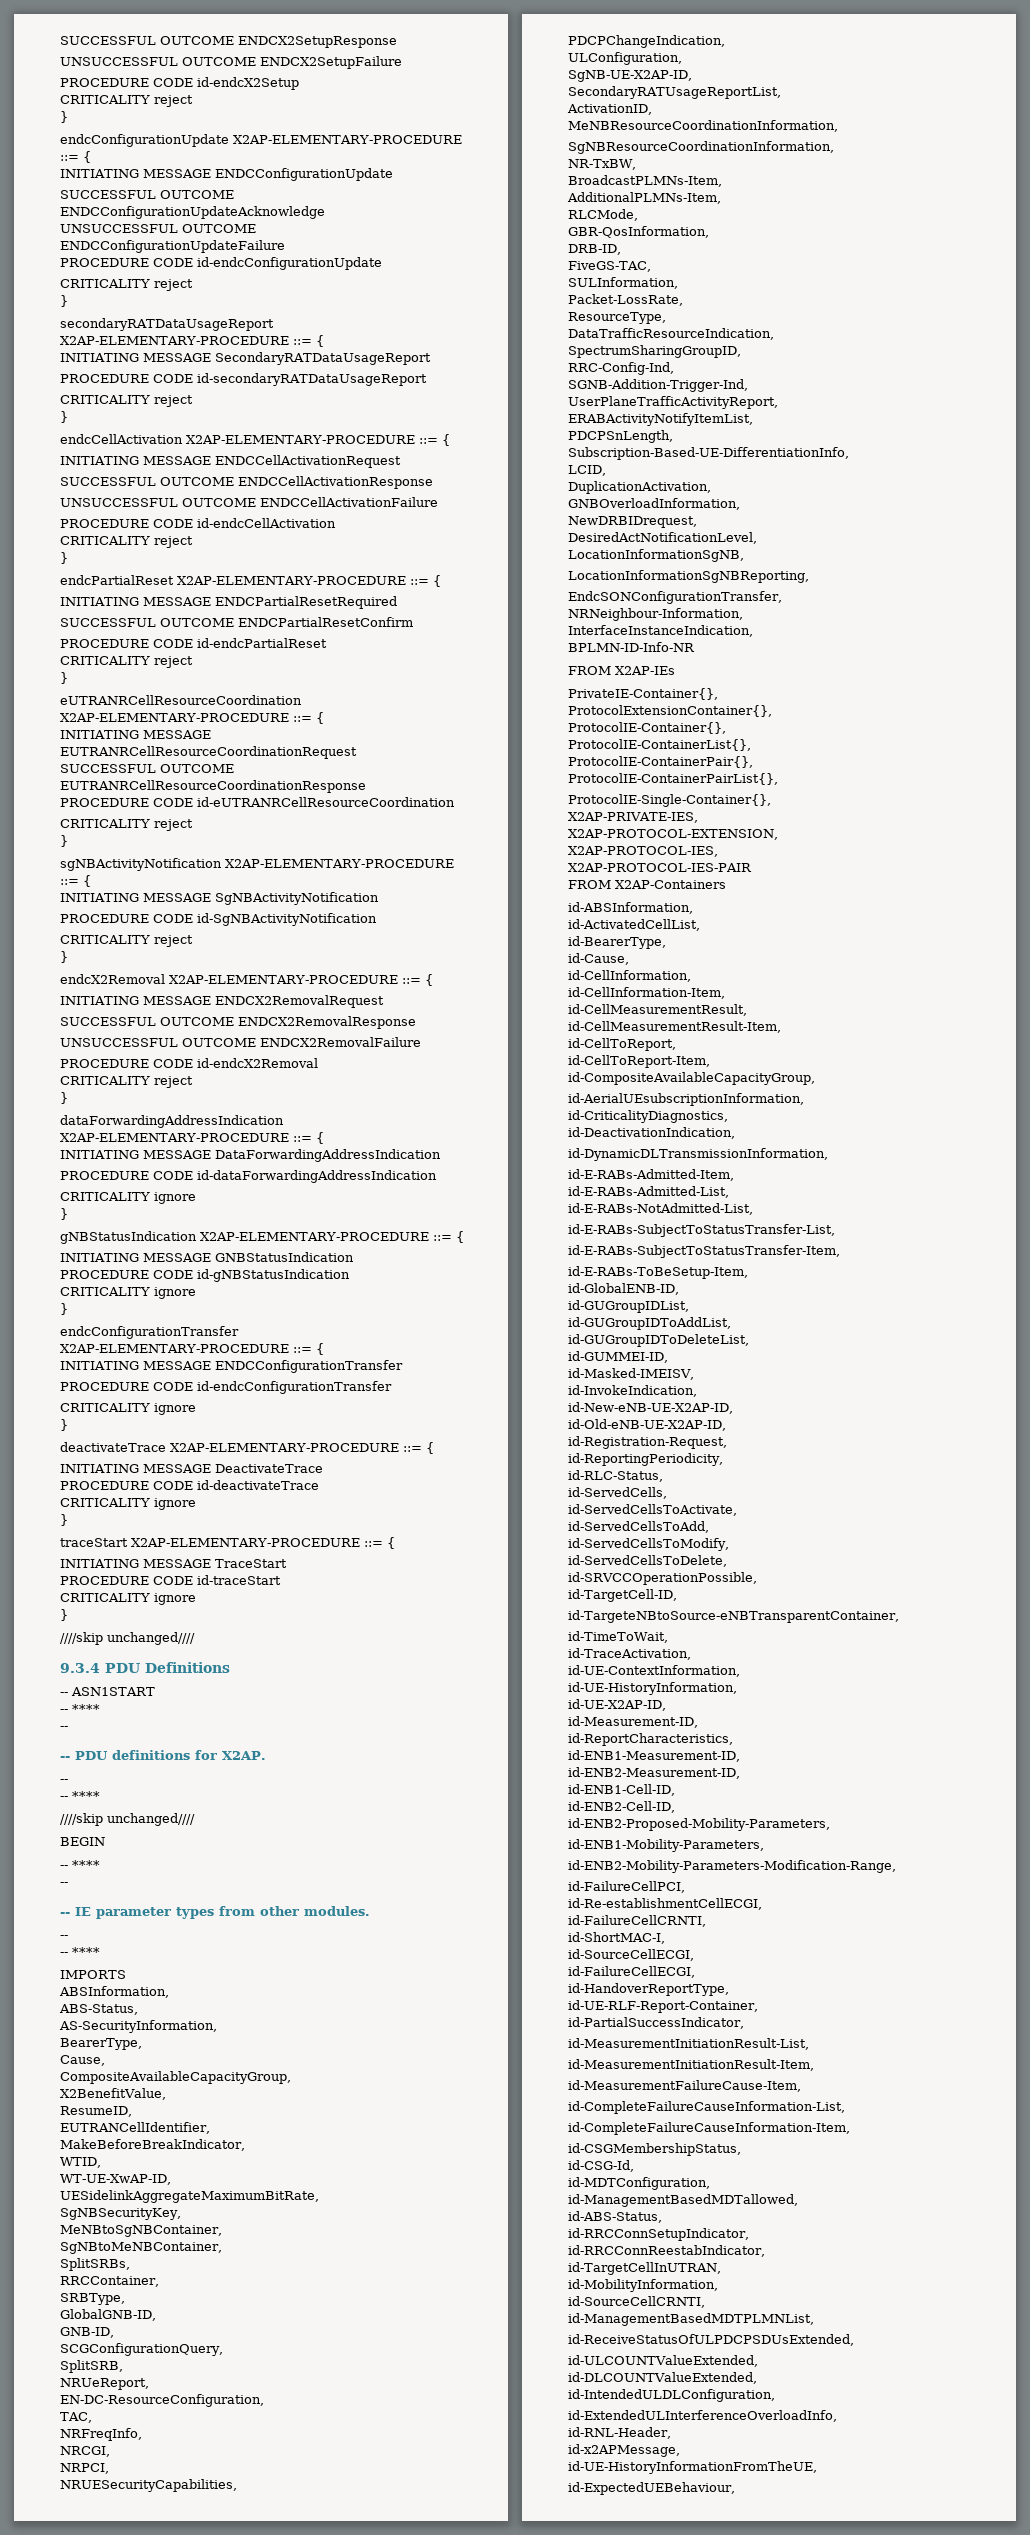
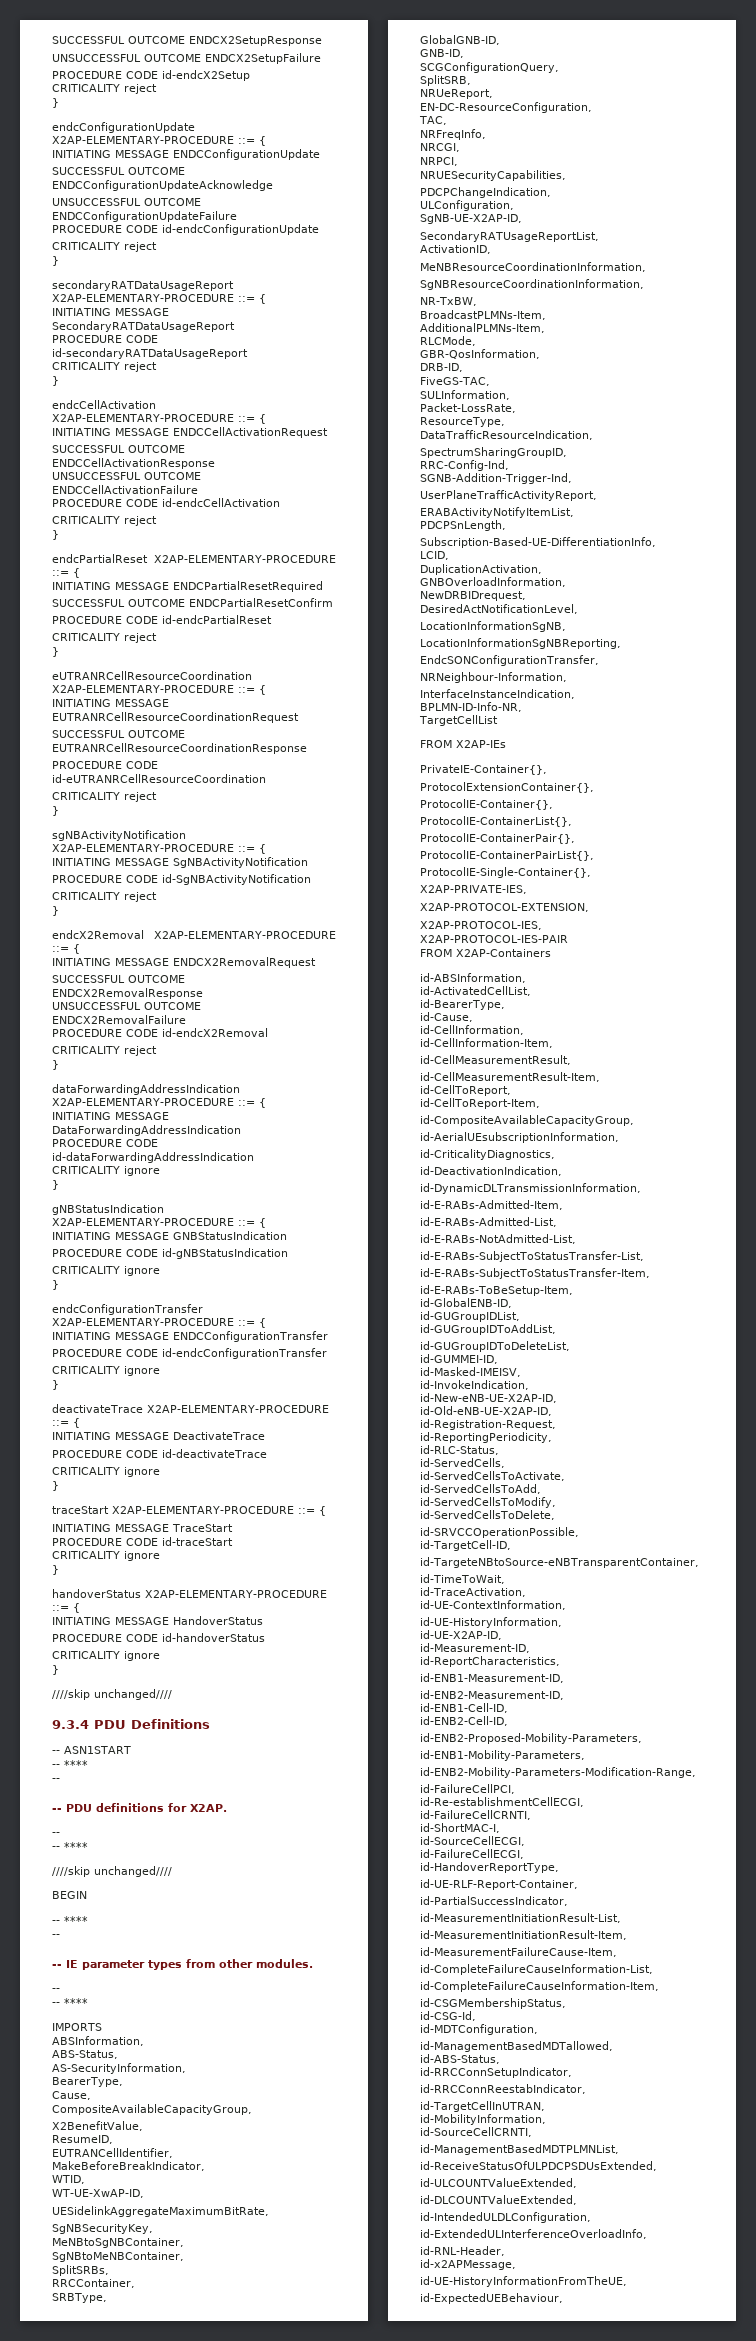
(68, 1615) none -> [52,1589,327,1598] [52,1603,80,1613] [52,1616,263,1625] [52,1633,265,1642] [52,1651,160,1661] [52,1665,59,1675] // handoverStatus X2AP-ELEMENTARY-PROCEDURE ::= { // INITIATING MESSAGE HandoverStatus // PROCEDURE CODE id-handoverStatus // CRITICALITY ignore // }
[568,642,695,652] BPLMN-ID-Info-NR -> [420,702,522,712] [419,715,498,726] BPLMN-ID-Info-NR, // TargetCellList

